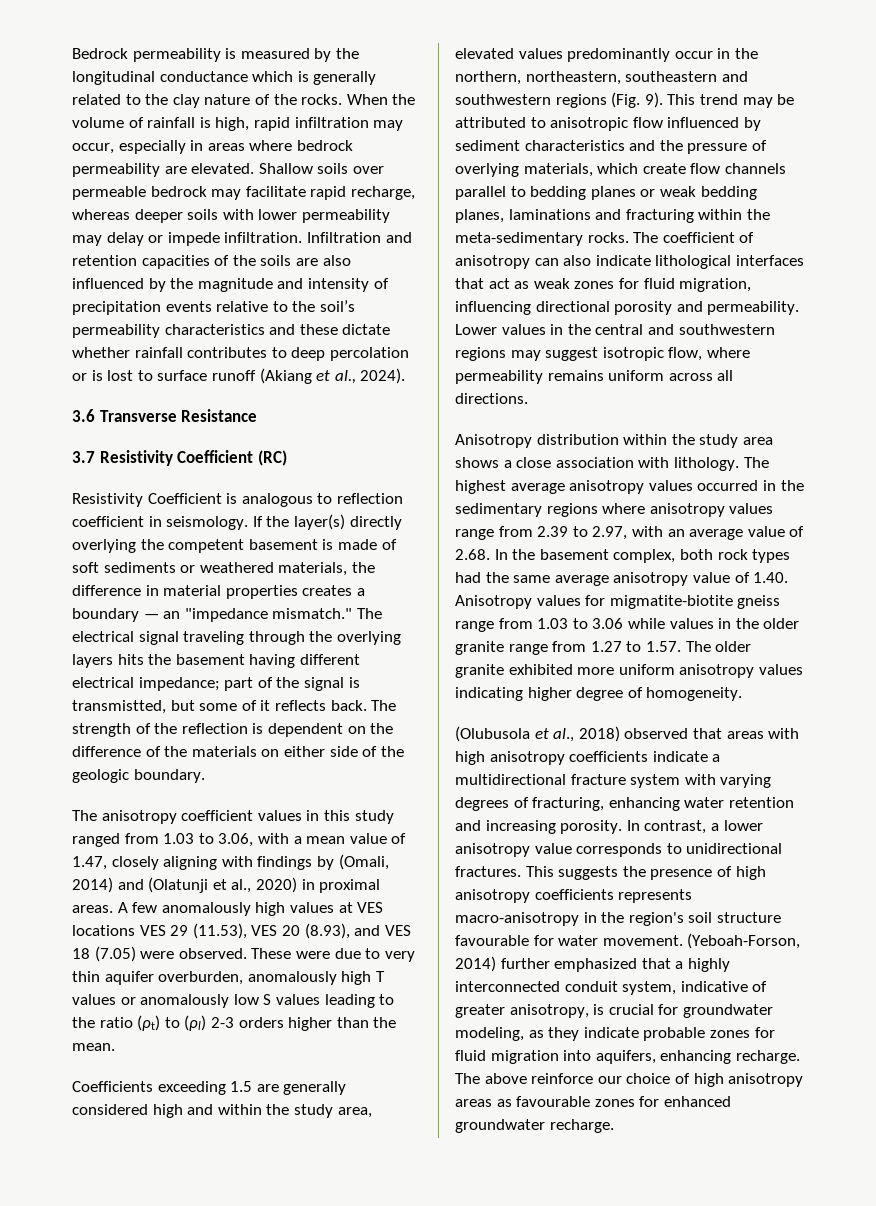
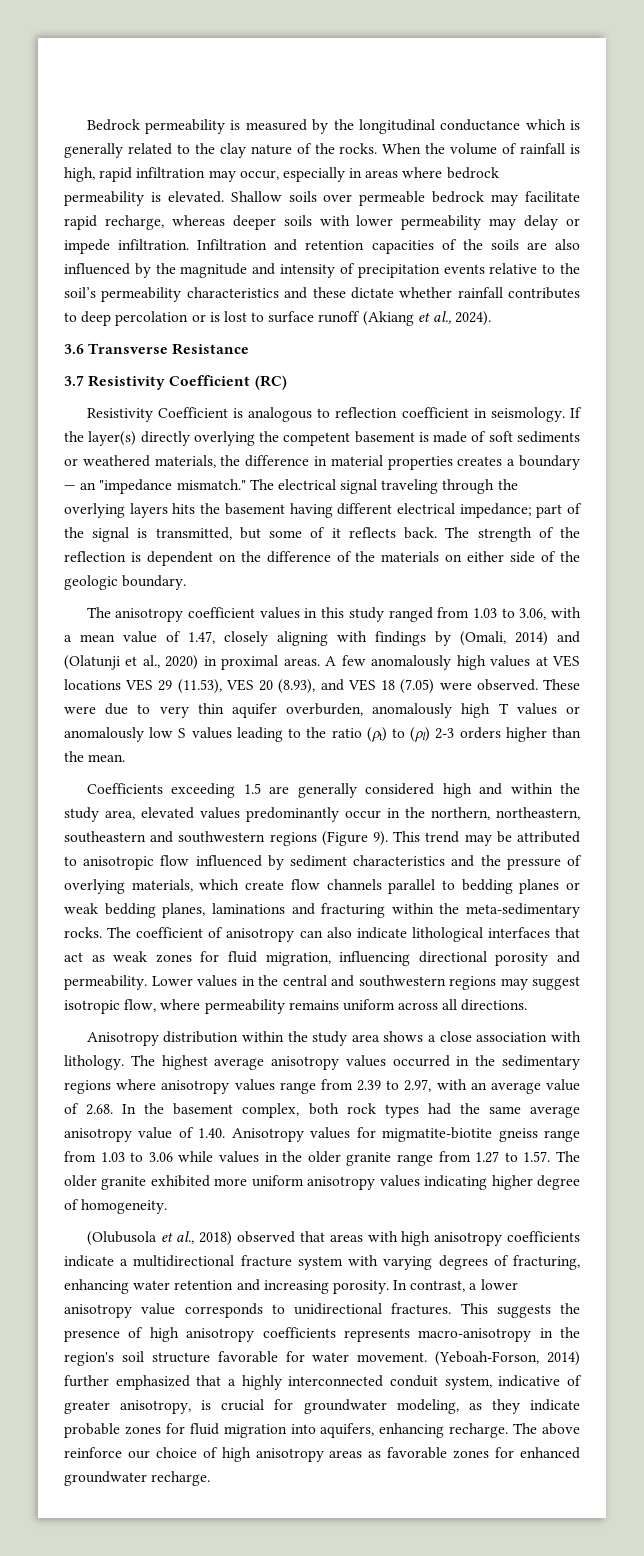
[164,166,187,174] are -> [150,192,161,202] is
[72,700,166,714] transmistted, -> [155,527,232,540] transmitted,
[611,92,641,108] (Fig. -> [321,831,368,846] (Figure
[455,935,529,946] favourable -> [217,1351,278,1363] favorable
[516,1096,591,1107] favourable -> [387,1447,448,1459] favorable

